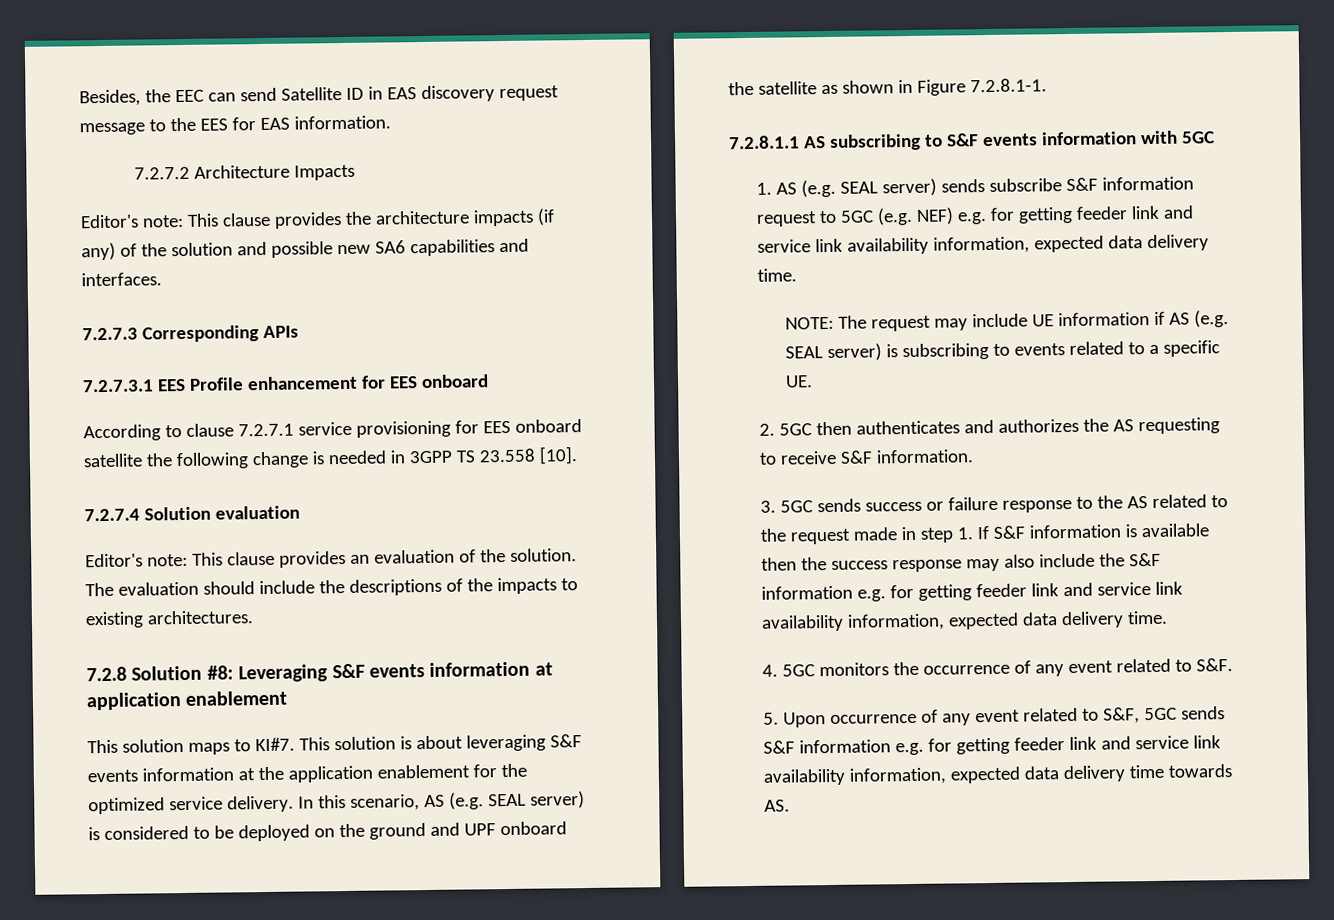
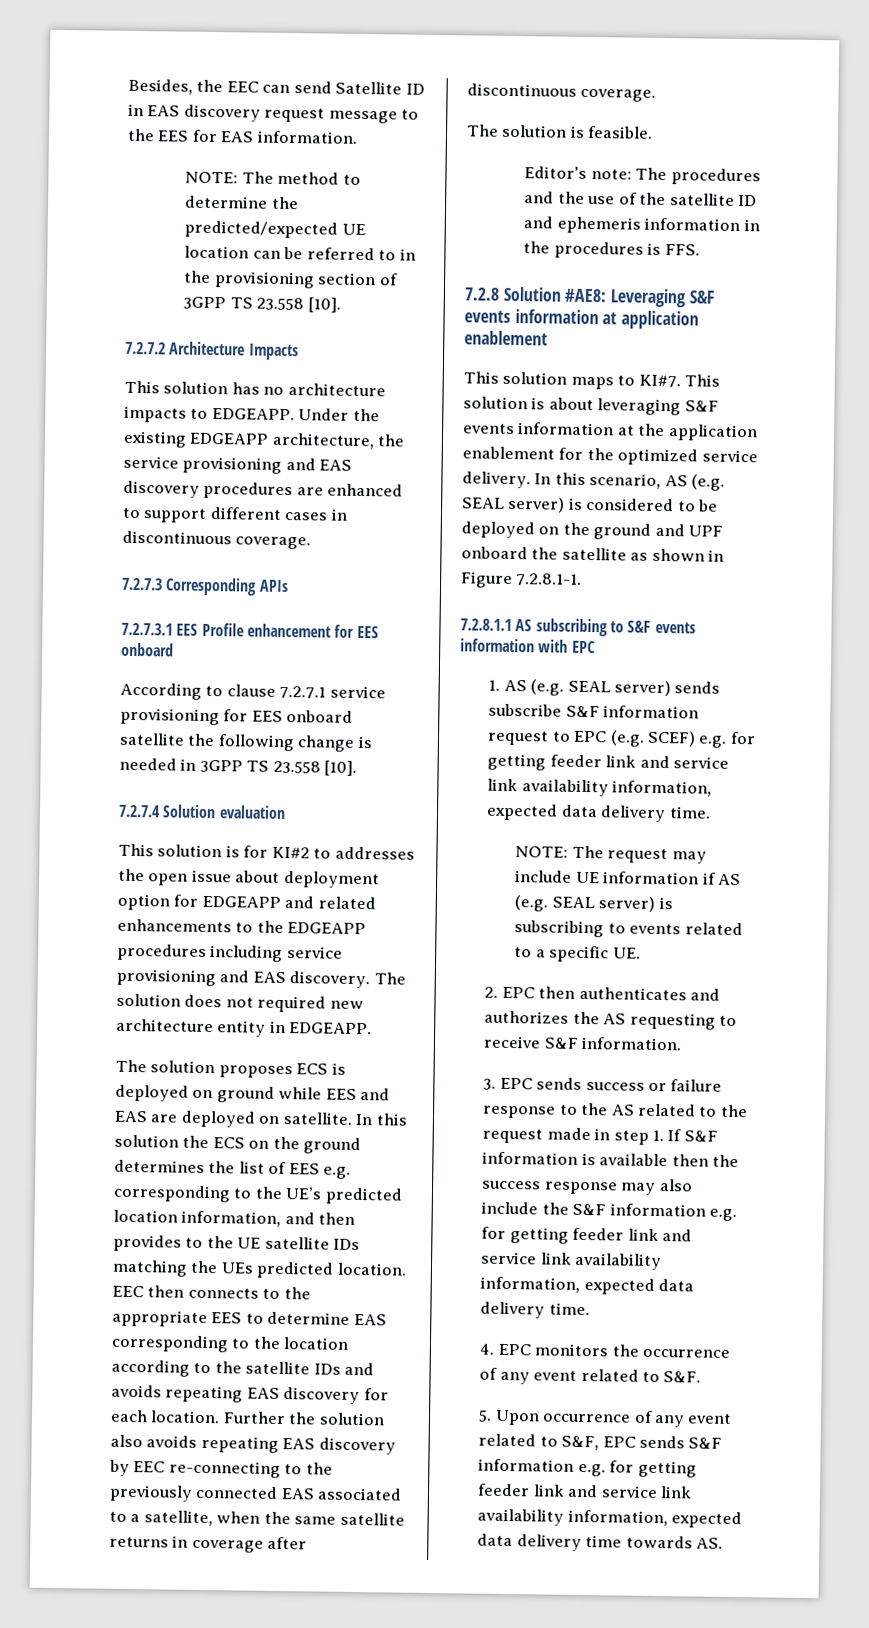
[134,164,355,181] [80,208,555,229] [81,238,529,261] [81,272,162,287] 7.2.7.2 Architecture Impacts // Editor's note: This clause provides the architecture impacts (if any) of the solution and possible new SA6 capabilities and interfaces. -> [185,171,361,185] [185,195,299,210] [184,220,366,239] [184,245,416,261] [184,270,398,289] [183,296,341,313] [125,341,299,361] [124,380,386,397] [124,405,380,423] [123,430,406,450] [123,455,353,474] [123,480,404,500] [122,506,348,523] [122,530,312,550] NOTE: The method to determine the predicted/expected UE location can be referred to in the provisioning section of 3GPP TS 23.558 [10]. // 7.2.7.2 Architecture Impacts // This solution has no architecture impacts to EDGEAPP. Under the existing EDGEAPP architecture, the service provisioning and EAS discovery procedures are enhanced to support different cases in discontinuous coverage.
[85,548,577,568] [85,577,578,597] [85,610,253,629] Editor's note: This clause provides an evaluation of the solution. The evaluation should include the descriptions of the impacts to existing architectures. -> [118,843,415,860] [118,868,380,889] [117,893,376,911] [117,918,367,935] [117,943,343,963] [116,968,406,989] [116,993,364,1013] [116,1018,373,1037] [115,1059,346,1079] [115,1084,391,1103] [114,1110,408,1128] [114,1134,362,1155] [114,1159,352,1179] [113,1184,403,1205] [113,1209,356,1228] [113,1234,361,1252] [112,1259,407,1279] [112,1285,311,1300] [112,1309,387,1328] [111,1334,350,1353] [111,1359,375,1377] [111,1384,389,1405] [110,1409,385,1426] [110,1434,396,1455] [109,1459,333,1479] [109,1484,403,1502] [109,1510,405,1527] [109,1535,308,1553] [467,83,657,102] [466,124,654,139] [524,166,761,186] [524,191,758,207] [523,216,760,234] [523,241,700,259] This solution is for KI#2 to addresses the open issue about deployment option for EDGEAPP and related enhancements to the EDGEAPP procedures including service provisioning and EAS discovery. The solution does not required new architecture entity in EDGEAPP. // The solution proposes ECS is deployed on ground while EES and EAS are deployed on satellite. In this solution the ECS on the ground determines the list of EES e.g. corresponding to the UE’s predicted location information, and then provides to the UE satellite IDs matching the UEs predicted location. EEC then connects to the appropriate EES to determine EAS corresponding to the location according to the satellite IDs and avoids repeating EAS discovery for each location. Further the solution also avoids repeating EAS discovery by EEC re-connecting to the previously connected EAS associated to a satellite, when the same satellite returns in coverage after discontinuous coverage. // The solution is feasible. // Editor's note: The procedures and the use of the satellite ID and ephemeris information in the procedures is FFS.
[206,665,234,680] #8: -> [564,288,607,303] #AE8:
[1180,131,1215,144] 5GC -> [571,640,596,654] EPC
[839,207,954,226] 5GC (e.g. NEF) -> [573,730,697,747] EPC (e.g. SCEF)
[778,423,812,436] 5GC -> [501,986,535,999] EPC
[779,500,813,513] 5GC -> [499,1077,533,1090] EPC
[781,664,815,677] 5GC -> [497,1343,531,1356] EPC
[1143,707,1177,721] 5GC -> [602,1436,636,1448] EPC

